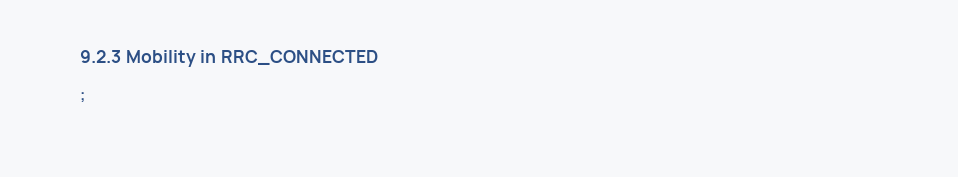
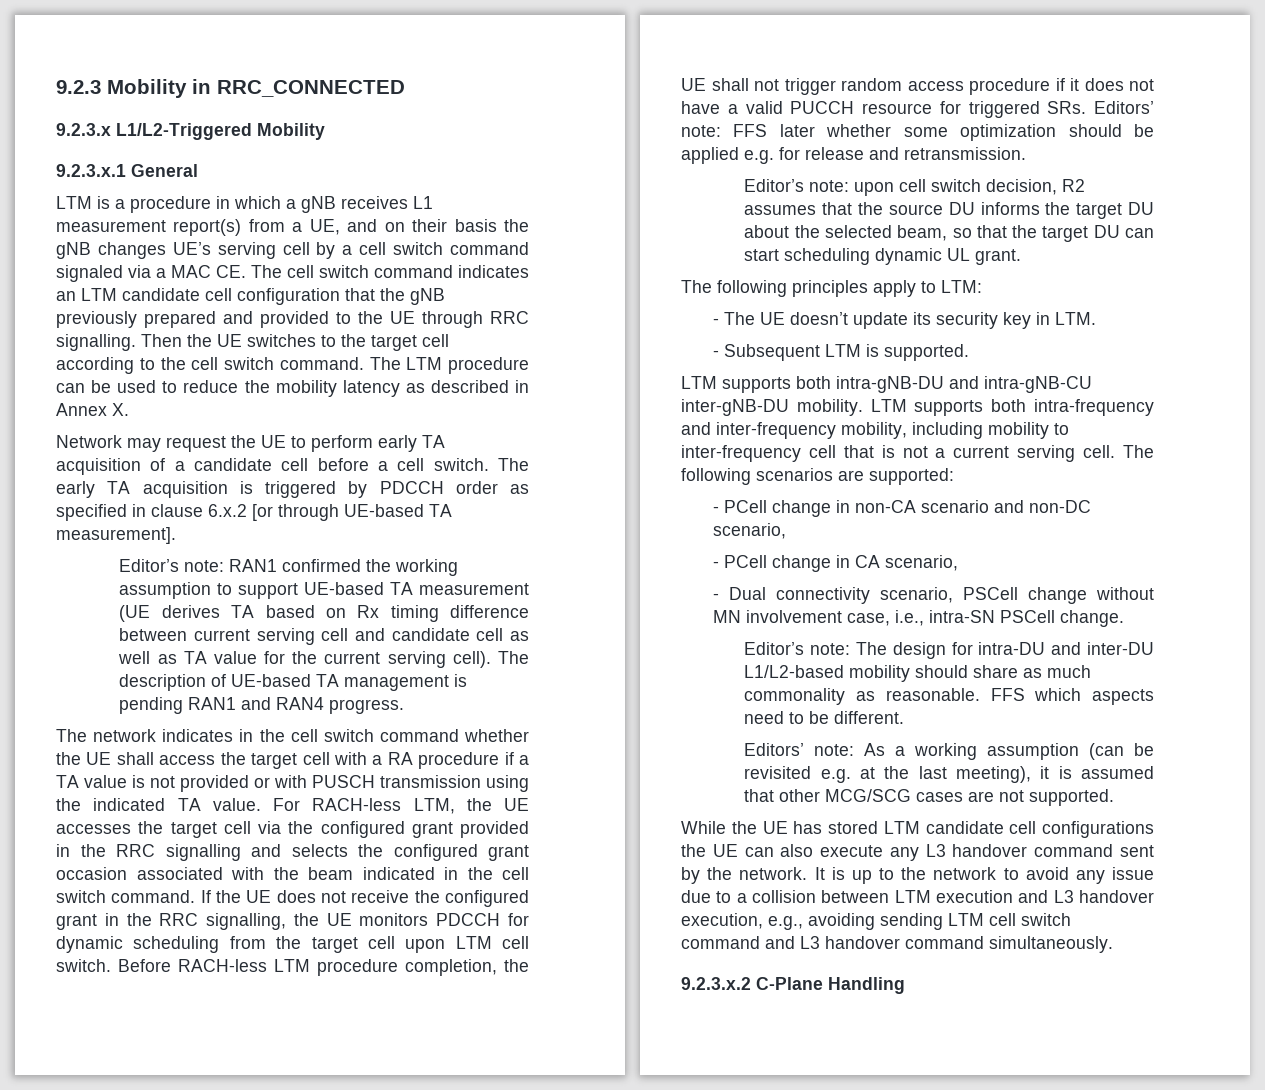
[80,92,85,103] ; -> [56,123,325,140] [56,164,198,177] [56,196,433,213] [56,219,530,236] [56,242,530,259] [56,265,529,282] [56,288,445,305] [56,311,529,328] [56,334,449,351] [56,357,529,374] [56,380,529,397] [56,403,129,416] [56,435,445,452] [56,458,529,475] [56,481,529,498] [56,504,452,521] [56,527,176,544] [119,559,459,576] [119,582,529,599] [119,605,529,622] [119,628,530,645] [118,651,529,668] [119,674,468,691] [119,697,405,714] [56,729,529,742] [56,752,530,769] [56,775,529,792] [56,798,529,814] [56,821,529,838] [56,844,529,861] [56,867,529,880] [56,890,529,907] [56,913,529,930] [56,936,529,953] [56,959,529,976] [681,78,1154,95] [681,101,1154,118] [681,124,1154,141] [681,147,1026,164] [744,179,1086,196] [744,202,1154,219] [744,225,1154,242] [744,248,1022,265] [681,280,982,297] [712,312,1096,329] [712,344,969,361] [681,376,1092,393] [681,399,1154,416] [681,422,1069,439] [681,445,1154,462] [681,468,954,485] [712,500,1091,517] [712,523,786,539] [712,555,958,572] [712,587,1154,604] [712,610,1124,627] [744,642,1154,659] [744,665,1092,682] [744,688,1154,705] [744,711,905,724] [744,743,1154,760] [744,766,1154,783] [744,789,1115,806] [681,821,1154,838] [681,844,1154,861] [681,867,1154,884] [681,890,1154,903] [681,913,1071,930] [681,936,1113,953] [681,977,905,994] 9.2.3.x L1/L2-Triggered Mobility // 9.2.3.x.1 General // LTM is a procedure in which a gNB receives L1 measurement report(s) from a UE, and on their basis the gNB changes UE’s serving cell by a cell switch command signaled via a MAC CE. The cell switch command indicates an LTM candidate cell configuration that the gNB previously prepared and provided to the UE through RRC signalling. Then the UE switches to the target cell according to the cell switch command. The LTM procedure can be used to reduce the mobility latency as described in Annex X. // Network may request the UE to perform early TA acquisition of a candidate cell before a cell switch. The early TA acquisition is triggered by PDCCH order as specified in clause 6.x.2 [or through UE-based TA measurement]. // Editor’s note: RAN1 confirmed the working assumption to support UE-based TA measurement (UE derives TA based on Rx timing difference between current serving cell and candidate cell as well as TA value for the current serving cell). The description of UE-based TA management is pending RAN1 and RAN4 progress. // The network indicates in the cell switch command whether the UE shall access the target cell with a RA procedure if a TA value is not provided or with PUSCH transmission using the indicated TA value. For RACH-less LTM, the UE accesses the target cell via the configured grant provided in the RRC signalling and selects the configured grant occasion associated with the beam indicated in the cell switch command. If the UE does not receive the configured grant in the RRC signalling, the UE monitors PDCCH for dynamic scheduling from the target cell upon LTM cell switch. Before RACH-less LTM procedure completion, the UE shall not trigger random access procedure if it does not have a valid PUCCH resource for triggered SRs. Editors’ note: FFS later whether some optimization should be applied e.g. for release and retransmission. // Editor’s note: upon cell switch decision, R2 assumes that the source DU informs the target DU about the selected beam, so that the target DU can start scheduling dynamic UL grant. // The following principles apply to LTM: // - The UE doesn’t update its security key in LTM. // - Subsequent LTM is supported. // LTM supports both intra-gNB-DU and intra-gNB-CU inter-gNB-DU mobility. LTM supports both intra-frequency and inter-frequency mobility, including mobility to inter-frequency cell that is not a current serving cell. The following scenarios are supported: // - PCell change in non-CA scenario and non-DC scenario, // - PCell change in CA scenario, // - Dual connectivity scenario, PSCell change without MN involvement case, i.e., intra-SN PSCell change. // Editor’s note: The design for intra-DU and inter-DU L1/L2-based mobility should share as much commonality as reasonable. FFS which aspects need to be different. // Editors’ note: As a working assumption (can be revisited e.g. at the last meeting), it is assumed that other MCG/SCG cases are not supported. // While the UE has stored LTM candidate cell configurations the UE can also execute any L3 handover command sent by the network. It is up to the network to avoid any issue due to a collision between LTM execution and L3 handover execution, e.g., avoiding sending LTM cell switch command and L3 handover command simultaneously. // 9.2.3.x.2 C-Plane Handling

